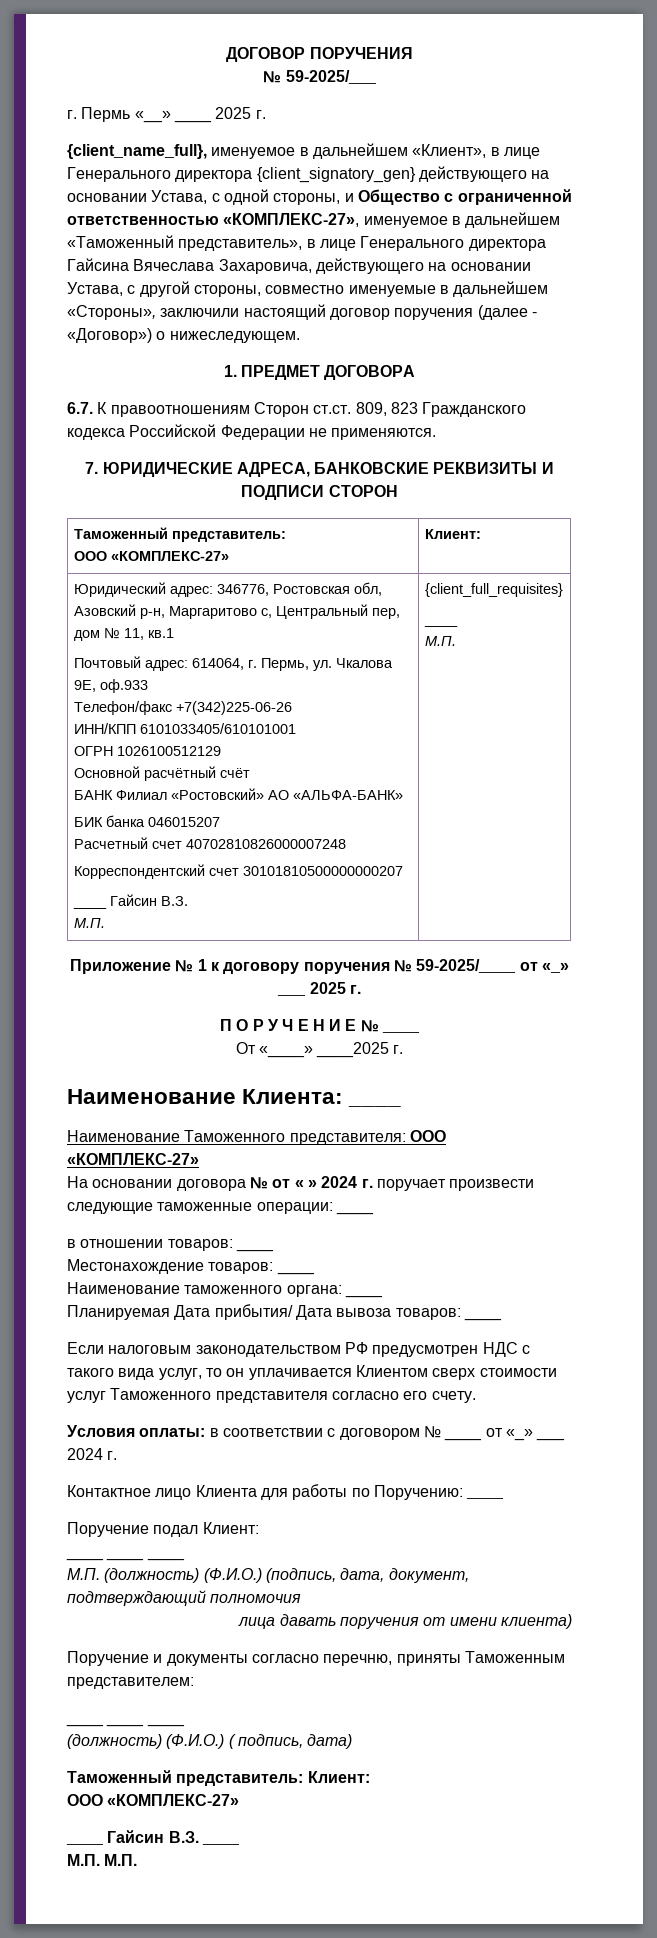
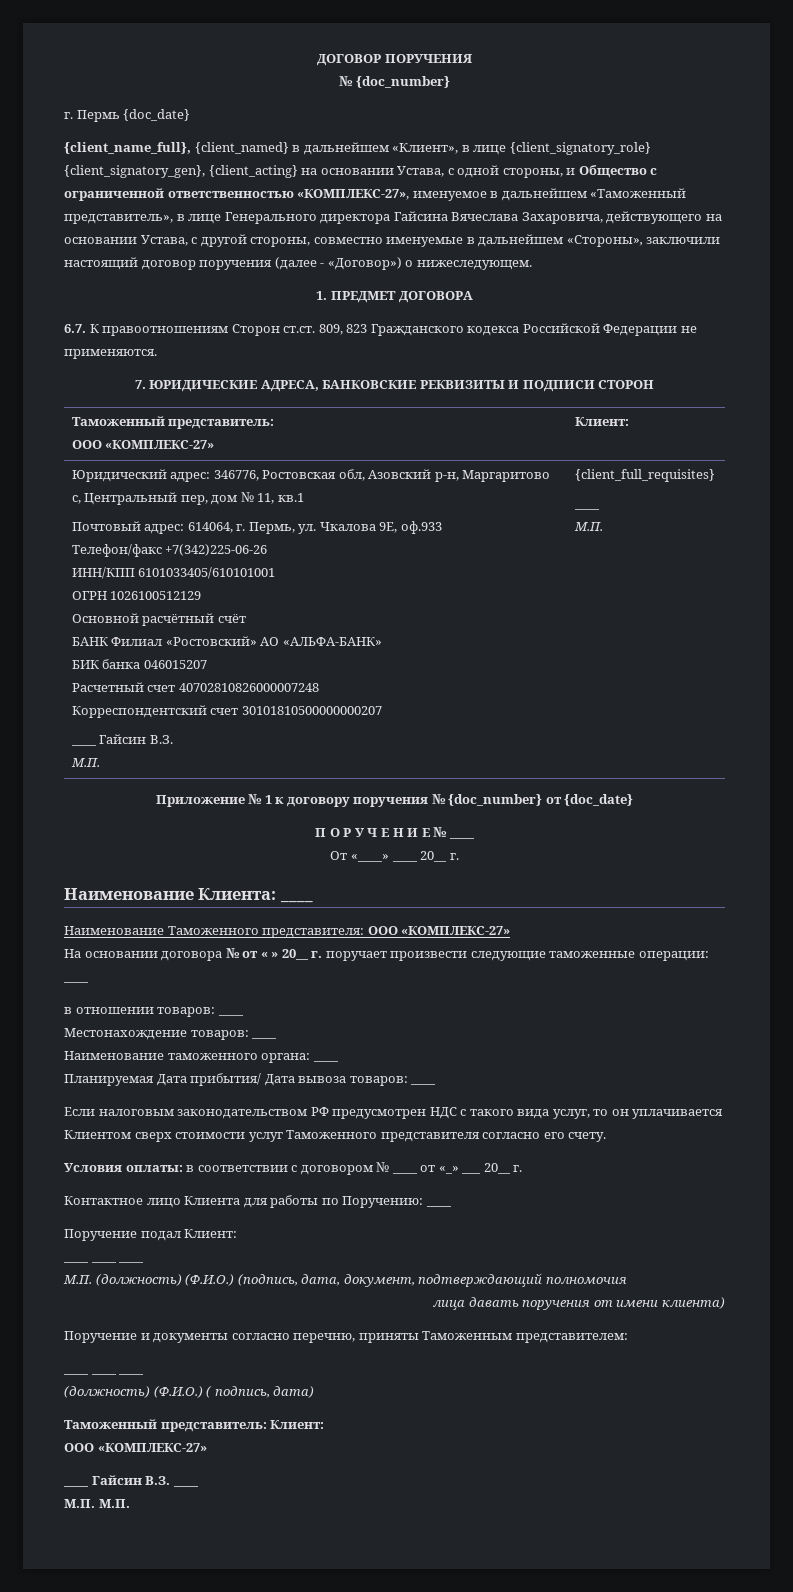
[285,70,377,84] 59-2025/___ -> [355,76,450,88] {doc_number}
[134,111,212,123] [215,107,266,119] «__» ____ 2025 г. -> [123,109,191,121] {doc_date}
[211,147,296,159] именуемое -> [194,142,289,154] {client_named}
[67,166,527,183] Генерального директора {client_signatory_gen} действующего -> [509,142,651,155] [64,165,298,178] {client_signatory_role} {client_signatory_gen}, {client_acting}
[416,959,569,973] [277,994,307,996] [309,982,361,994] 59-2025/____ от «_» ___ 2025 г. -> [448,794,634,806] {doc_number} от {doc_date}
[316,1042,390,1058] ____2025 -> [391,851,448,862] ____ 20__
[321,1176,358,1188] 2024 -> [281,949,309,960] 20__
[67,1448,103,1460] 2024 -> [483,1163,511,1174] 20__

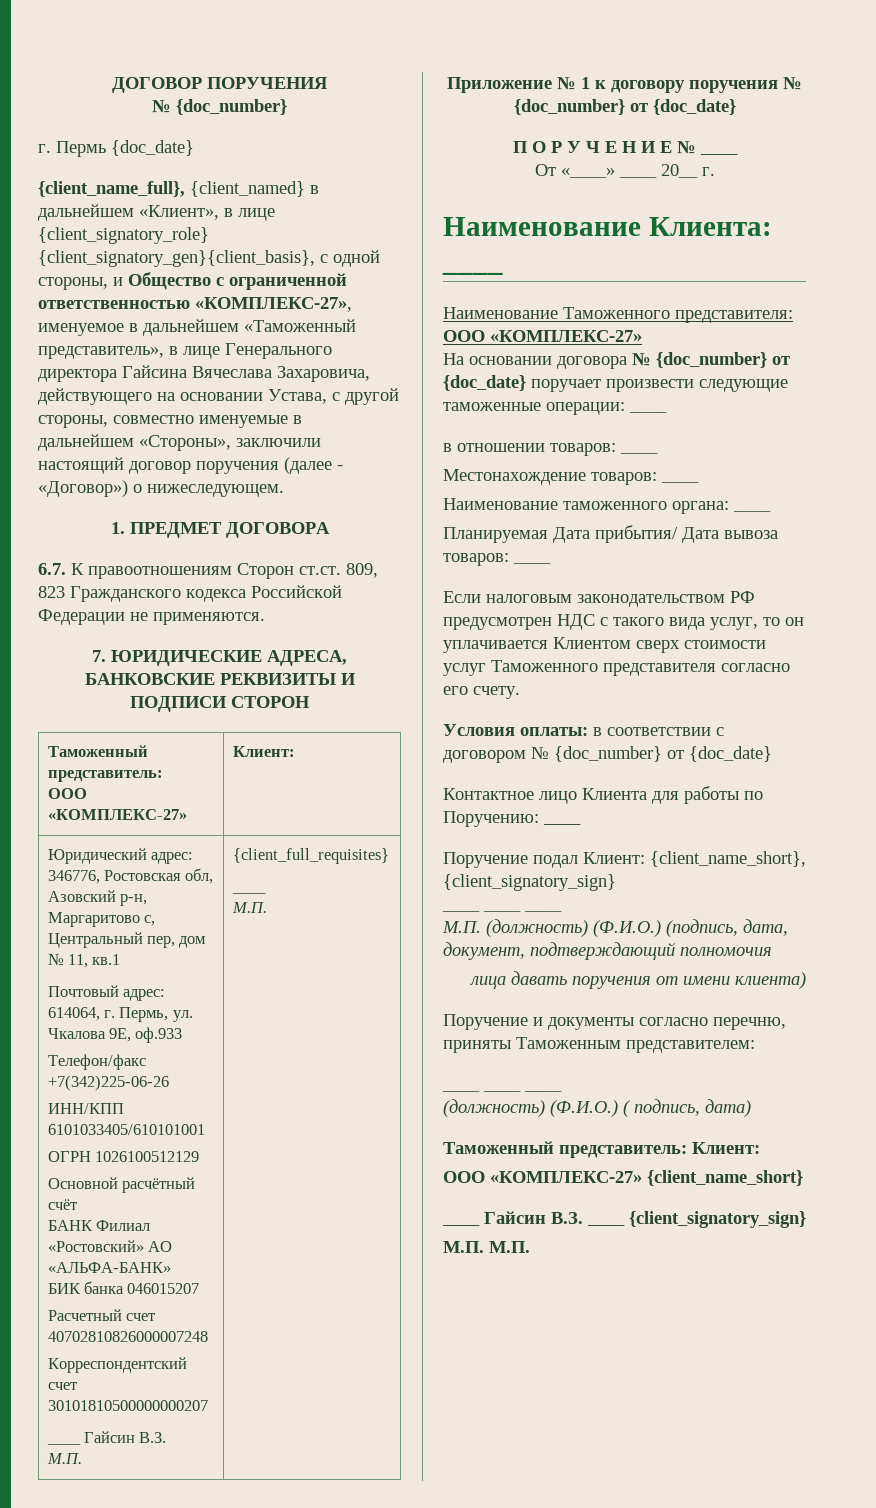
[64,165,445,178] {client_signatory_gen}, {client_acting} на основании Устава, -> [38,250,315,267] {client_signatory_gen}{client_basis},
[242,949,323,960] от « » 20__ г. -> [656,352,790,368] [443,375,526,391] {doc_number} от {doc_date}
[391,1172,418,1174] [420,1163,523,1174] ____ от «_» ___ 20__ г. -> [554,746,772,762] {doc_number} от {doc_date}
(238, 1233) none -> [650,851,806,867] [443,874,616,891] {client_name_short}, {client_signatory_sign}
(207, 1447) none -> [647,1170,803,1186] {client_name_short}
(199, 1486) none -> [629,1211,806,1228] {client_signatory_sign}

